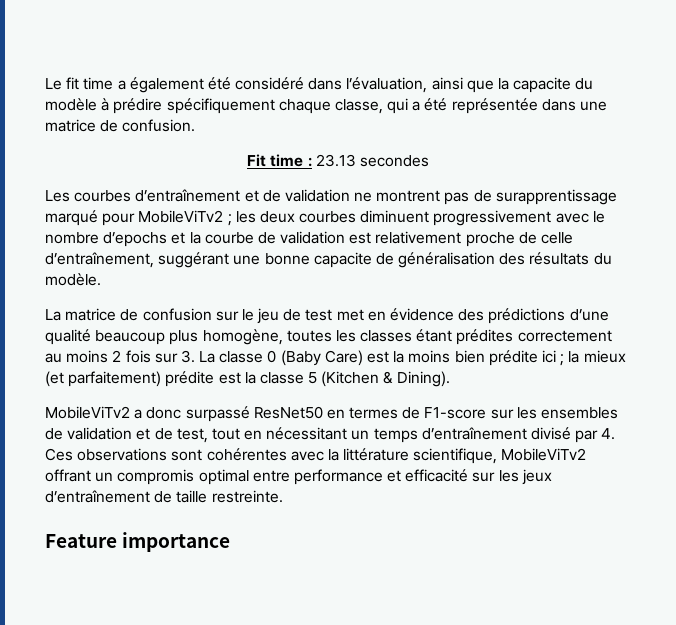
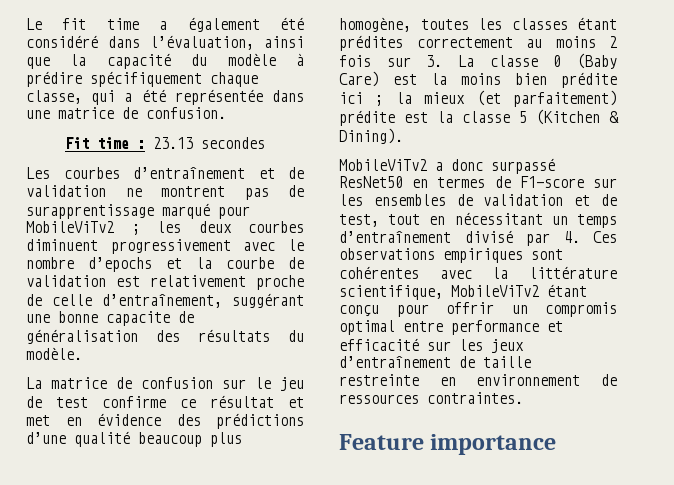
[513,77,572,93] capacite -> [106,53,171,69] capacité
(333, 315) none -> [102,395,304,408] confirme ce résultat et
(168, 454) none -> [443,248,523,263] empiriques
[45,469,91,482] offrant -> [547,284,587,297] [339,302,494,317] étant conçu pour offrir
[211,490,283,503] restreinte. -> [339,374,617,386] [339,392,523,404] restreinte en environnement de ressources contraintes.

